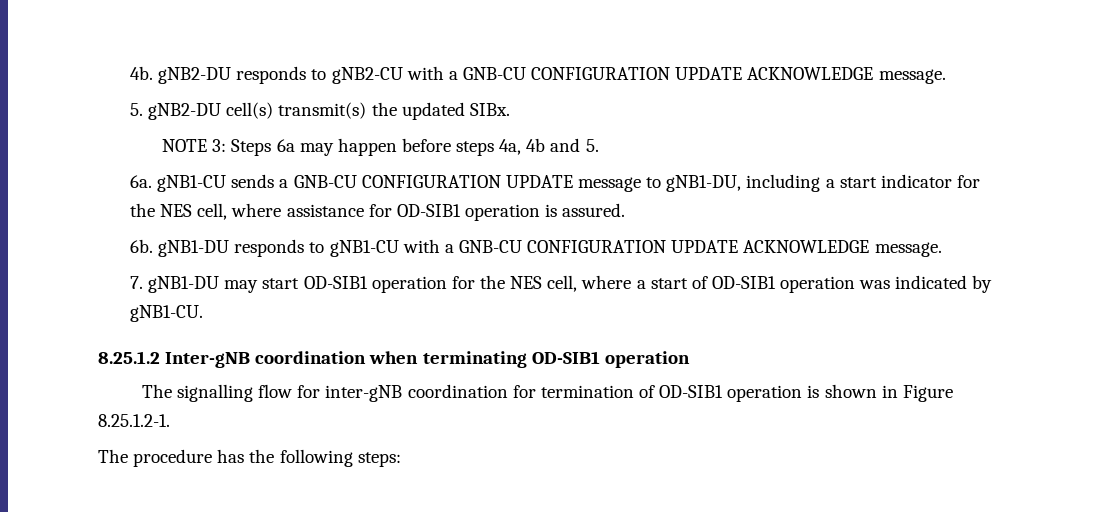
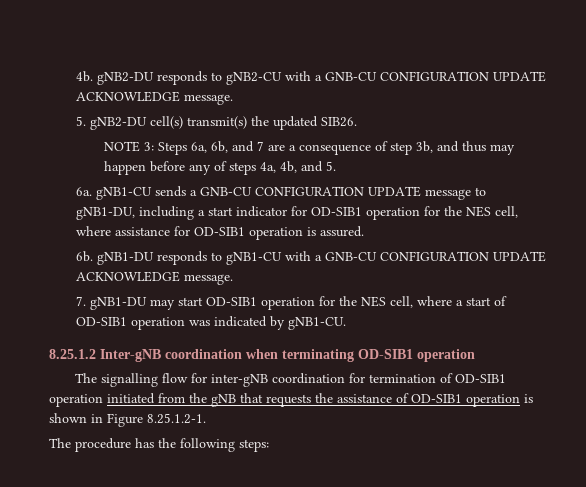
[469,103,510,116] SIBx. -> [321,117,358,127] SIB26.
[276,139,295,152] 6a -> [190,141,486,155] 6a, 6b, and 7 are a consequence of step 3b, and thus
(451, 145) none -> [188,161,227,175] any of
[526,138,546,152] 4b -> [279,161,297,173] 4b,
(980, 181) none -> [311,206,441,220] OD-SIB1 operation for
(803, 393) none -> [107,393,520,407] initiated from the gNB that requests the assistance of OD-SIB1 operation

